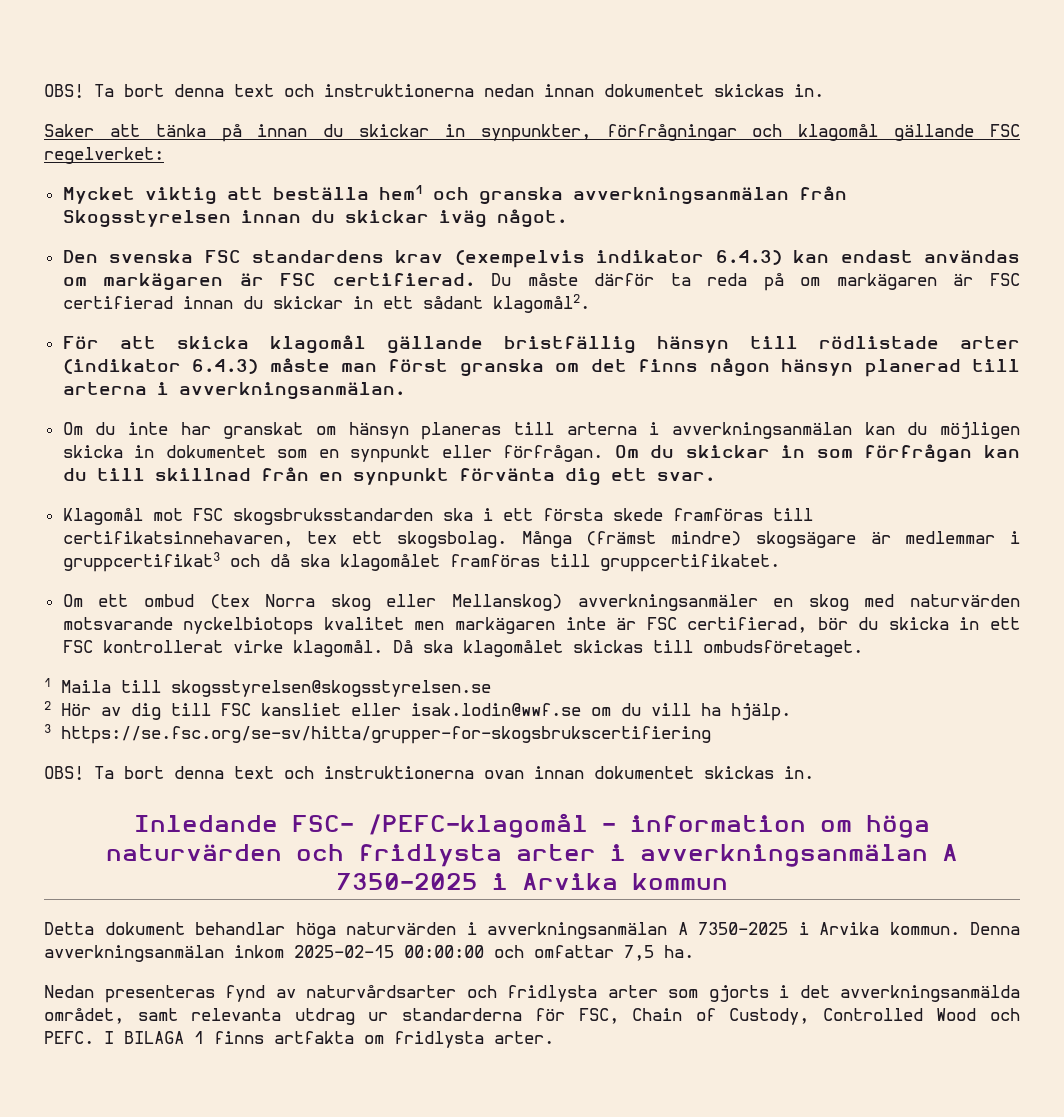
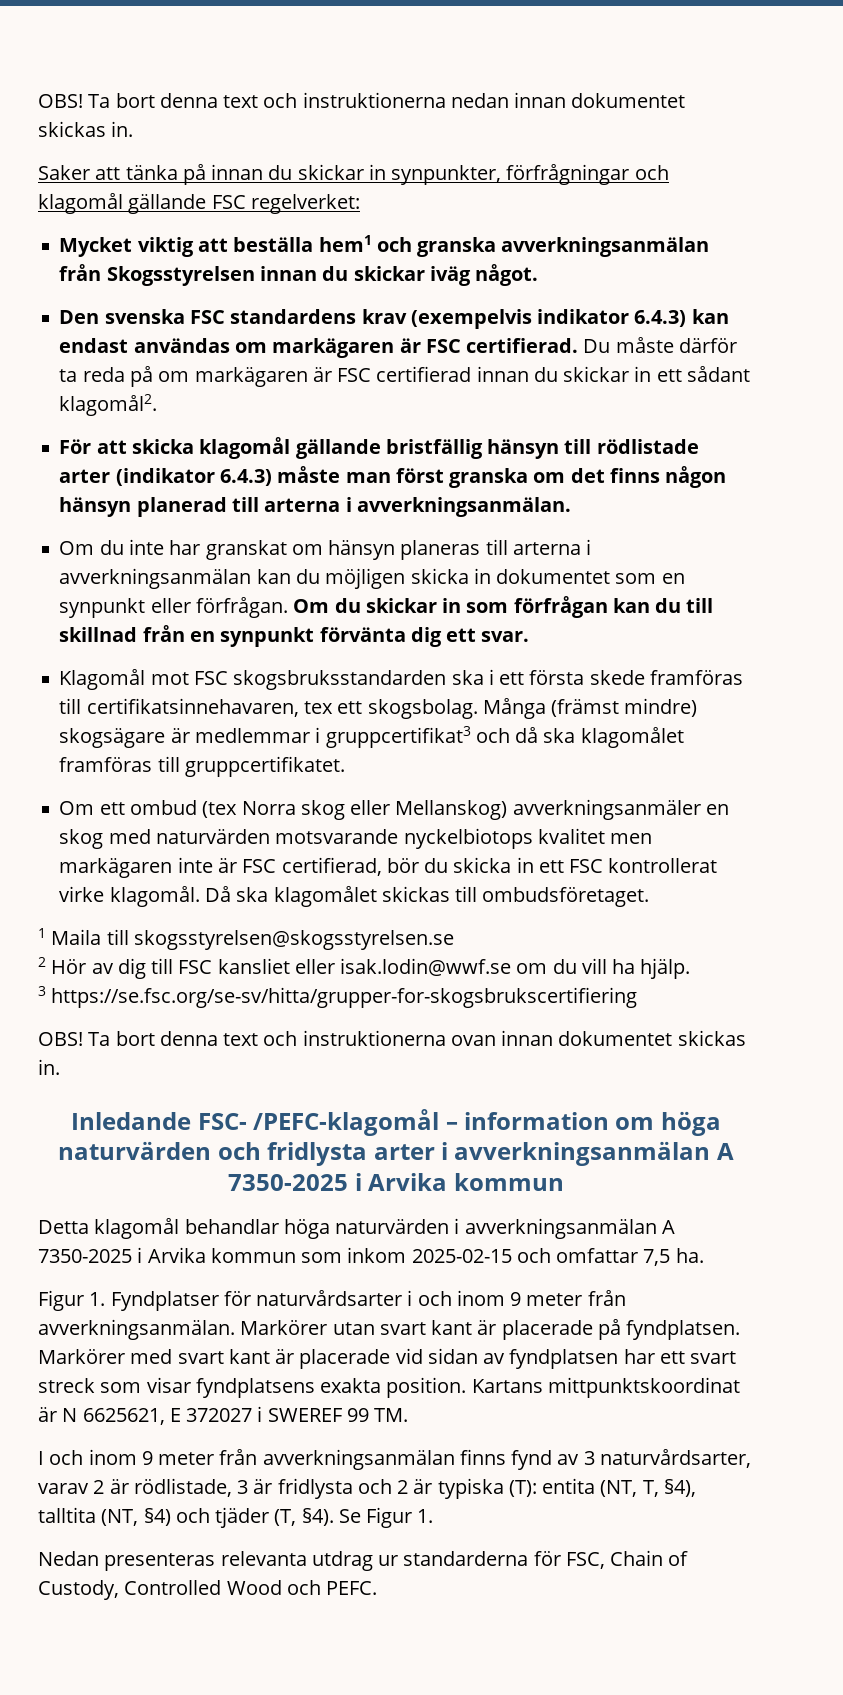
[104,922,185,935] dokument -> [94,1218,180,1239] klagomål
[889,922,1020,935] [44,945,224,962] kommun. Denna avverkningsanmälan -> [210,1248,343,1263] kommun som
[404,945,484,958] 00:00:00 -> (512, 1256) none
[44,985,1020,1003] [44,1008,178,1024] Nedan presenteras fynd av naturvårdsarter och fridlysta arter som gjorts i det avverkningsanmälda området, samt -> [38,1290,626,1311] [38,1319,741,1340] [38,1348,737,1369] [38,1377,740,1398] [38,1406,409,1425] [38,1449,751,1470] [38,1478,696,1499] [38,1507,434,1528] [38,1551,216,1571] Figur 1. Fyndplatser för naturvårdsarter i och inom 9 meter från avverkningsanmälan. Markörer utan svart kant är placerade på fyndplatsen. Markörer med svart kant är placerade vid sidan av fyndplatsen har ett svart streck som visar fyndplatsens exakta position. Kartans mittpunktskoordinat är N 6625621, E 372027 i SWEREF 99 TM. // I och inom 9 meter från avverkningsanmälan finns fynd av 3 naturvårdsarter, varav 2 är rödlistade, 3 är fridlysta och 2 är typiska (T): entita (NT, T, §4), talltita (NT, §4) och tjäder (T, §4). Se Figur 1. // Nedan presenteras
[104,1031,554,1048] I BILAGA 1 finns artfakta om fridlysta arter. -> (378, 1588) none

